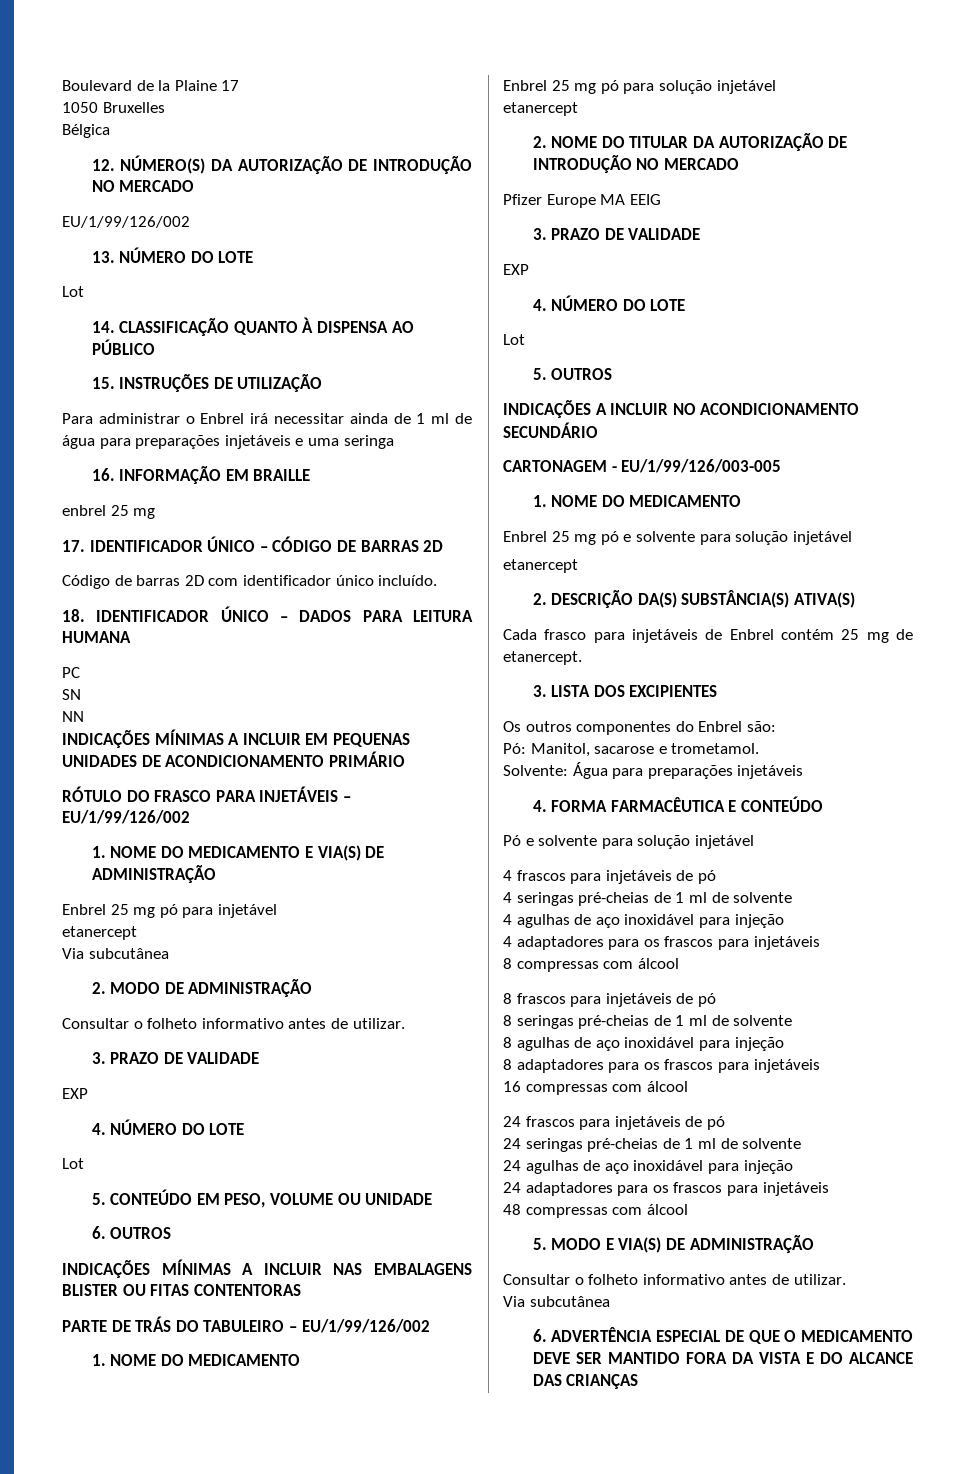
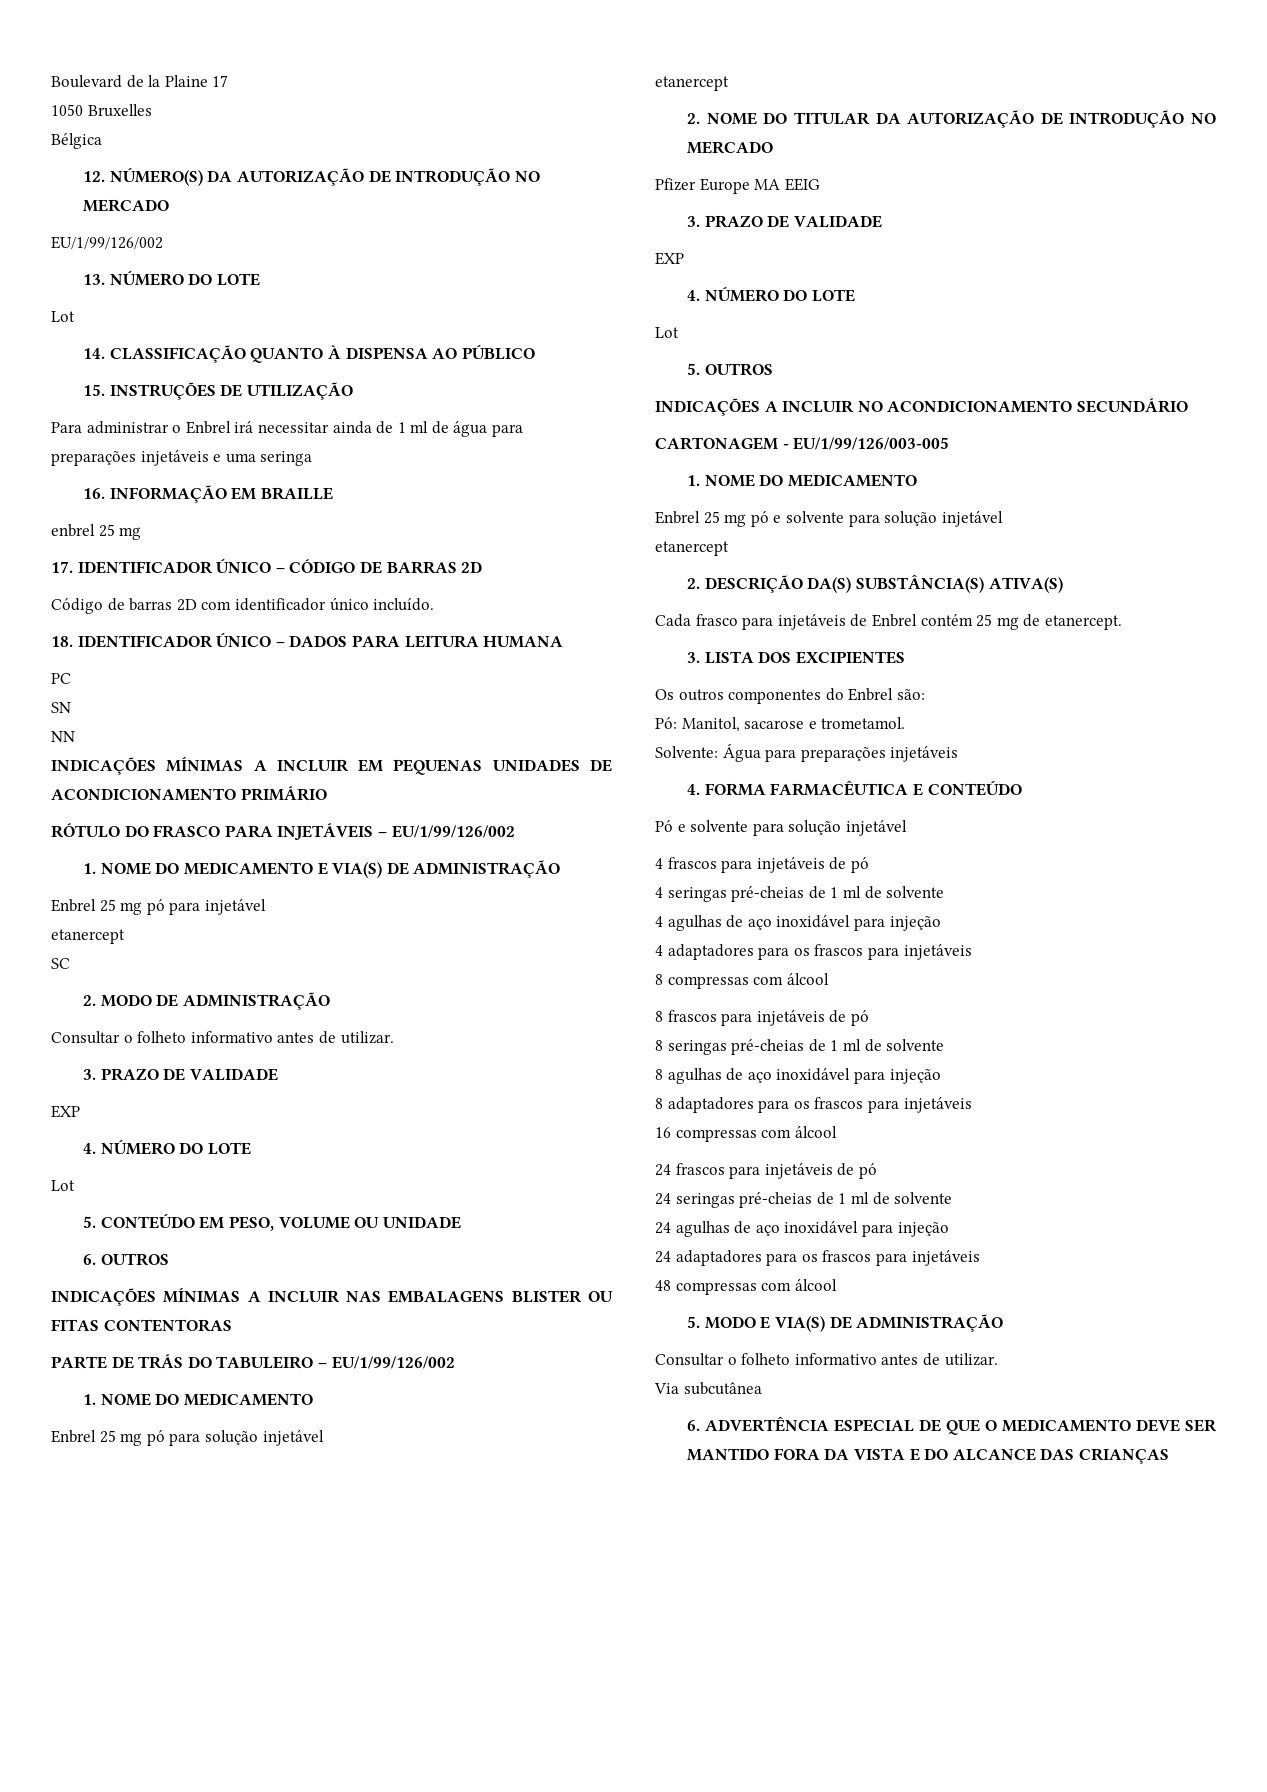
[62,948,169,959] Via subcutânea -> [51,958,70,969] SC

